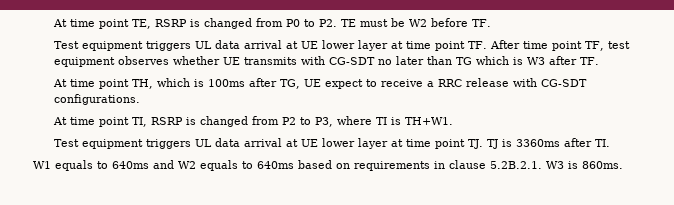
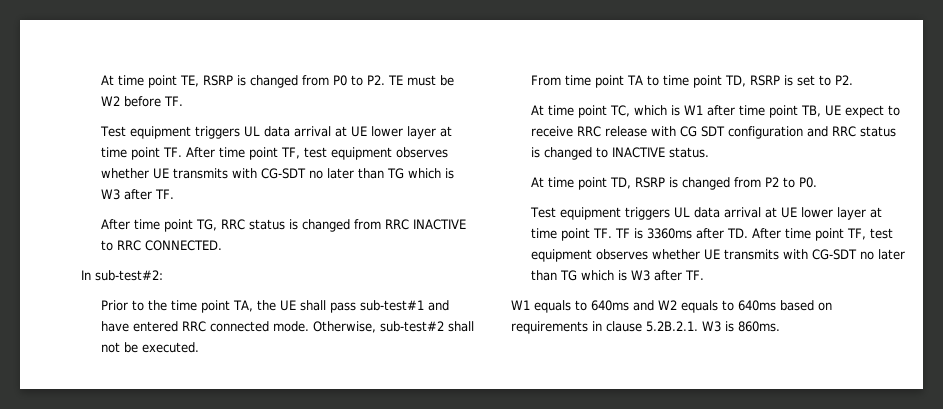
[52,78,300,89] // At time point TH, which is 100ms after TG, -> [101,219,467,232] [101,240,223,251] [81,270,163,281] [101,300,450,313] [101,321,475,333] [101,342,200,353] [531,75,854,88] [531,105,822,118] // After time point TG, RRC status is changed from RRC INACTIVE to RRC CONNECTED. // In sub-test#2: // Prior to the time point TA, the UE shall pass sub-test#1 and have entered RRC connected mode. Otherwise, sub-test#2 shall not be executed. // From time point TA to time point TD, RSRP is set to P2. // At time point TC, which is W1 after time point TB,
[426,81,434,87] a -> (574, 131) none
[540,79,587,87] [53,94,140,105] [52,117,147,127] CG-SDT configurations. // At time point TI, -> [680,126,897,139] [531,147,710,160] [531,177,632,190] CG SDT configuration and RRC status is changed to INACTIVE status. // At time point TD,
[314,116,453,127] P3, where TI is TH+W1. -> [799,177,818,188] P0.
[467,139,498,149] TJ. TJ -> [593,228,631,238] TF. TF
[594,139,610,147] TI. -> [727,228,894,241] [531,249,906,262] [531,270,705,281] TD. After time point TF, test equipment observes whether UE transmits with CG-SDT no later than TG which is W3 after TF.

